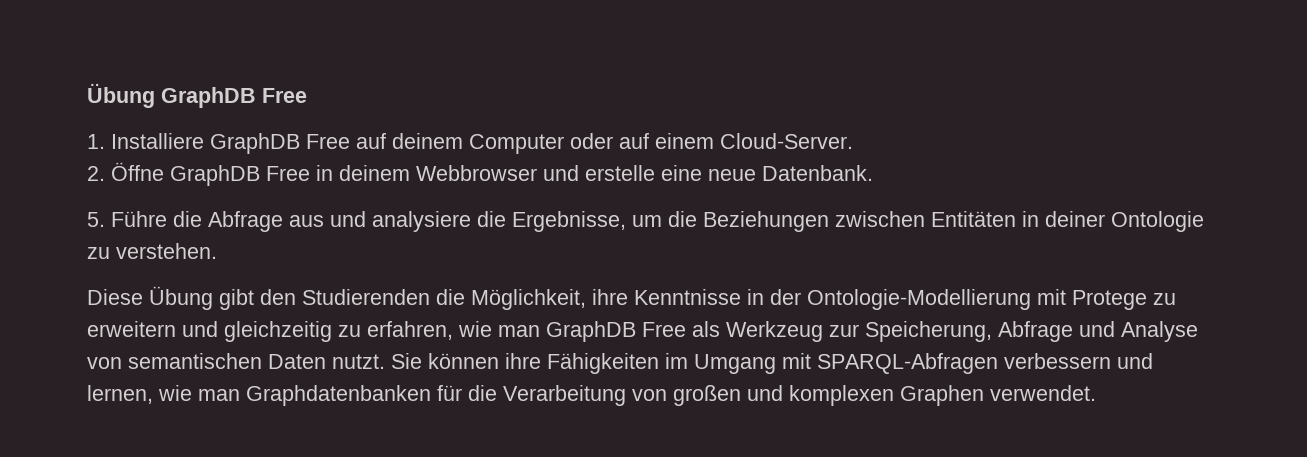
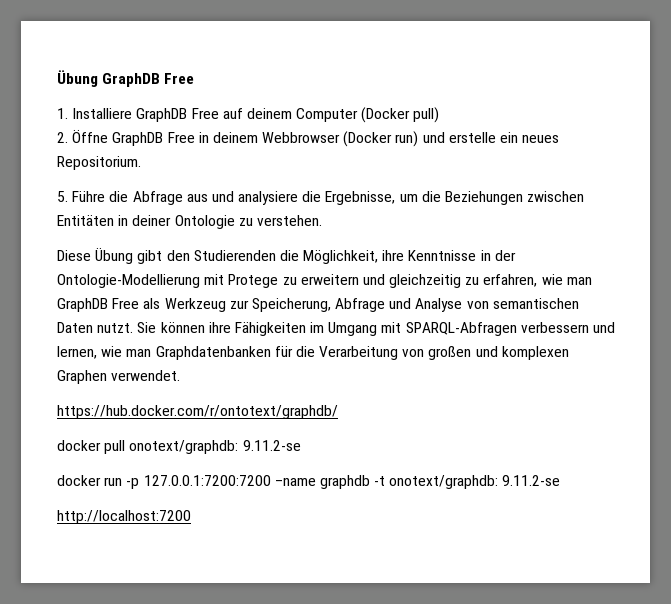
[570,133,853,149] oder auf einem Cloud-Server. -> [361,107,440,123] (Docker pull)
[543,165,873,181] und erstelle eine neue Datenbank. -> [343,131,560,147] [57,156,141,170] (Docker run) und erstelle ein neues Repositorium.
(1096, 393) none -> [57,405,338,419] [57,440,301,454] [57,475,561,489] [57,510,191,524] // https://hub.docker.com/r/ontotext/graphdb/ // docker pull onotext/graphdb: 9.11.2-se // docker run -p 127.0.0.1:7200:7200 –name graphdb -t onotext/graphdb: 9.11.2-se // http://localhost:7200

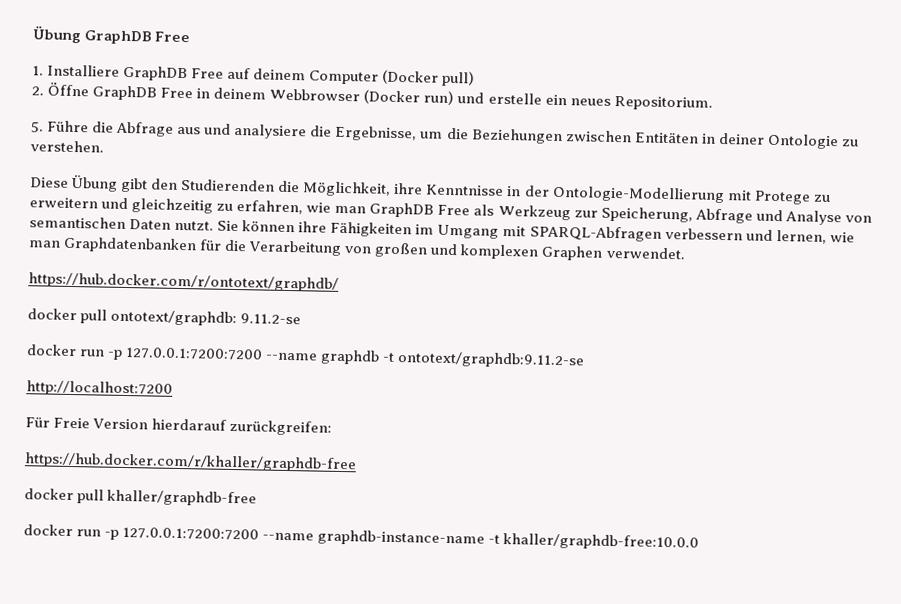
[129,440,239,454] onotext/graphdb: -> [110,309,238,327] ontotext/graphdb:
[274,478,316,486] –name -> [265,352,319,361] --name
[389,475,561,489] onotext/graphdb: 9.11.2-se -> [397,351,586,369] ontotext/graphdb:9.11.2-se
(191, 517) none -> [25,417,333,436] [24,452,357,473] [24,488,258,507] [23,524,700,551] // Für Freie Version hierdarauf zurückgreifen: // https://hub.docker.com/r/khaller/graphdb-free // docker pull khaller/graphdb-free // docker run -p 127.0.0.1:7200:7200 --name graphdb-instance-name -t khaller/graphdb-free:10.0.0

